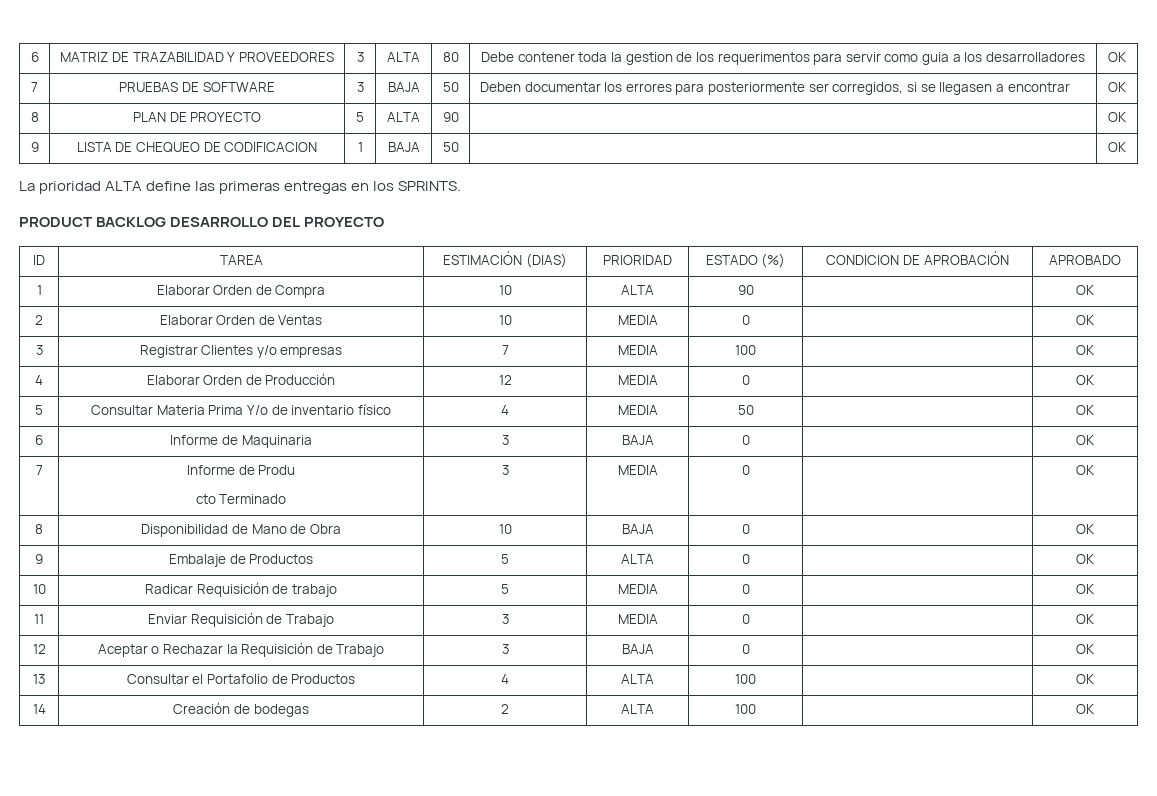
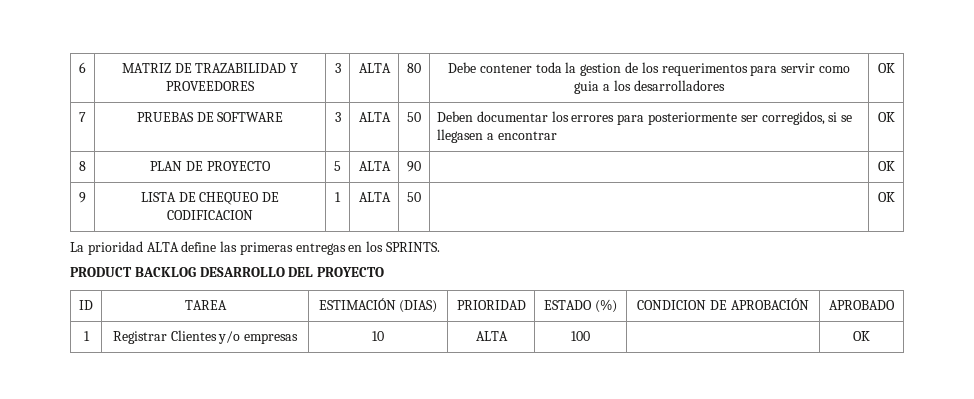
[387,82,420,92] BAJA -> [358,112,391,122] ALTA
[387,142,420,152] BAJA -> [358,192,391,202] ALTA
[156,285,326,298] [498,285,512,295] [621,285,654,295] [737,285,754,295] [1076,285,1095,295] [35,315,43,325] [159,315,323,325] [498,315,512,325] [617,315,658,325] [741,315,750,325] [1076,315,1095,325] [35,345,43,355] [139,345,343,358] [501,345,509,355] [617,345,658,355] [735,345,756,355] [1076,345,1095,355] [35,375,43,385] [146,373,336,385] [498,375,512,385] [617,375,658,385] [741,375,750,385] [1076,375,1095,385] [35,405,43,415] [91,404,391,415] [501,405,509,415] [617,405,658,415] [737,405,754,415] [1076,405,1095,415] [35,435,43,445] [170,435,312,448] [501,435,509,445] [621,435,654,445] [741,435,750,445] [1076,435,1095,445] [35,465,43,475] [186,465,296,475] [195,494,287,504] [501,465,509,475] [617,465,658,475] [741,465,750,475] [1076,465,1095,475] [35,524,43,534] [141,524,341,537] [498,524,512,534] [621,524,654,534] [741,524,750,534] [1076,524,1095,534] [35,554,43,564] [168,554,314,567] [501,554,509,564] [621,554,654,564] [741,554,750,564] [1076,554,1095,564] [32,584,46,594] [145,582,337,597] [501,584,509,594] [617,584,658,594] [741,584,750,594] [1076,584,1095,594] [34,614,44,624] [148,612,334,627] [501,614,509,624] [617,614,658,624] [741,614,750,624] [1076,614,1095,624] [32,644,46,654] [97,642,385,657] [501,644,509,654] [621,644,654,654] [741,644,750,654] [1076,644,1095,654] [33,674,45,684] [126,674,356,684] [501,674,509,684] [621,674,654,684] [735,674,756,684] [1076,674,1095,684] [32,704,46,714] [173,702,309,717] [501,704,509,714] Elaborar Orden de Compra | 10 | ALTA | 90 | | OK // 2 | Elaborar Orden de Ventas | 10 | MEDIA | 0 | | OK // 3 | Registrar Clientes y/o empresas | 7 | MEDIA | 100 | | OK // 4 | Elaborar Orden de Producción | 12 | MEDIA | 0 | | OK // 5 | Consultar Materia Prima Y/o de inventario físico | 4 | MEDIA | 50 | | OK // 6 | Informe de Maquinaria | 3 | BAJA | 0 | | OK // 7 | Informe de Produ // cto Terminado | 3 | MEDIA | 0 | | OK // 8 | Disponibilidad de Mano de Obra | 10 | BAJA | 0 | | OK // 9 | Embalaje de Productos | 5 | ALTA | 0 | | OK // 10 | Radicar Requisición de trabajo | 5 | MEDIA | 0 | | OK // 11 | Enviar Requisición de Trabajo | 3 | MEDIA | 0 | | OK // 12 | Aceptar o Rechazar la Requisición de Trabajo | 3 | BAJA | 0 | | OK // 13 | Consultar el Portafolio de Productos | 4 | ALTA | 100 | | OK // 14 | Creación de bodegas | 2 -> [112,330,299,344] [372,331,384,341] Registrar Clientes y/o empresas | 10

